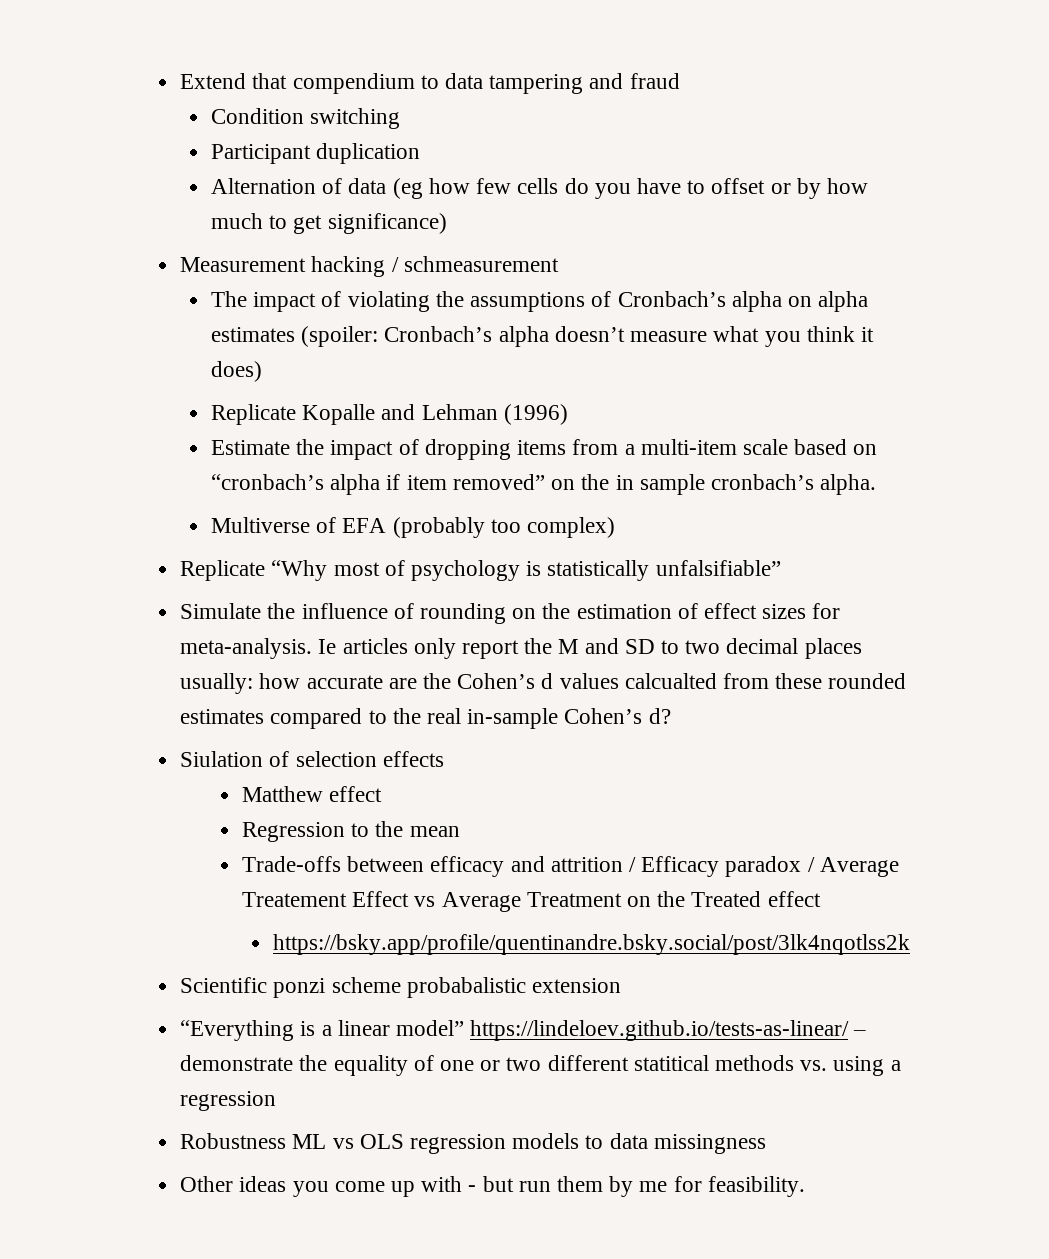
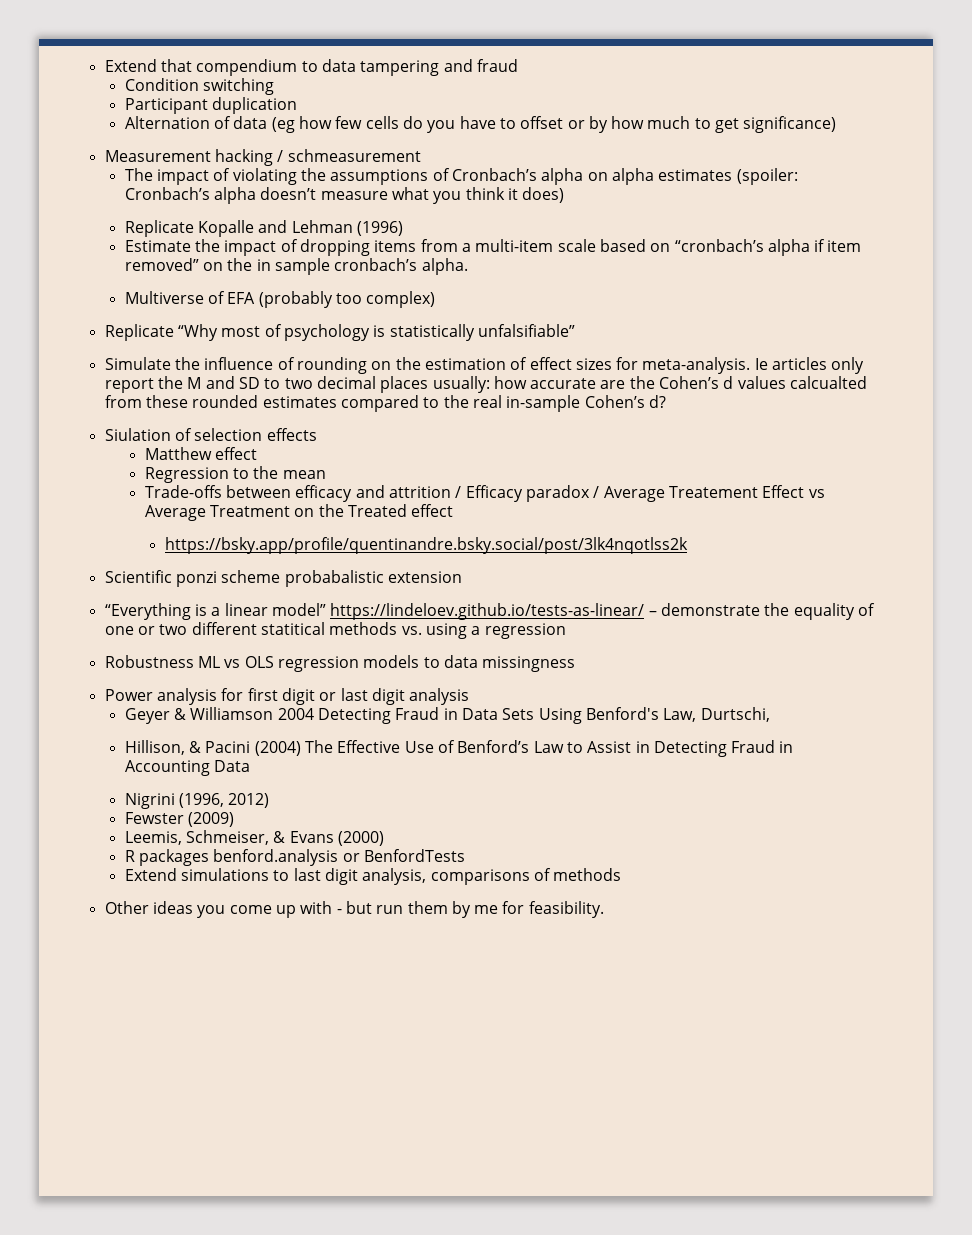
(766, 1144) none -> [104,688,470,705] [124,707,770,724] [124,740,794,757] [124,760,250,776] [124,793,270,809] [124,812,234,827] [124,830,384,846] [124,849,465,866] [124,868,622,885] // Power analysis for first digit or last digit analysis // Geyer & Williamson 2004 Detecting Fraud in Data Sets Using Benford's Law, Durtschi, // Hillison, & Pacini (2004) The Effective Use of Benford’s Law to Assist in Detecting Fraud in Accounting Data // Nigrini (1996, 2012) // Fewster (2009) // Leemis, Schmeiser, & Evans (2000) // R packages benford.analysis or BenfordTests // Extend simulations to last digit analysis, comparisons of methods

